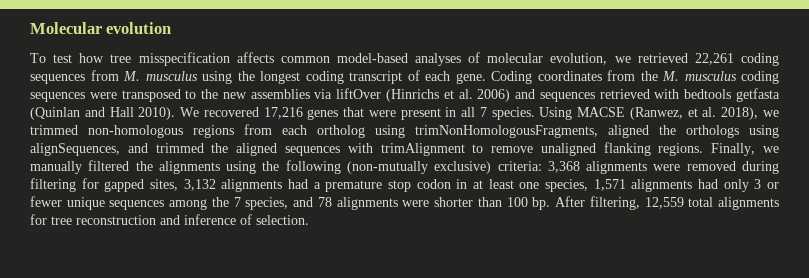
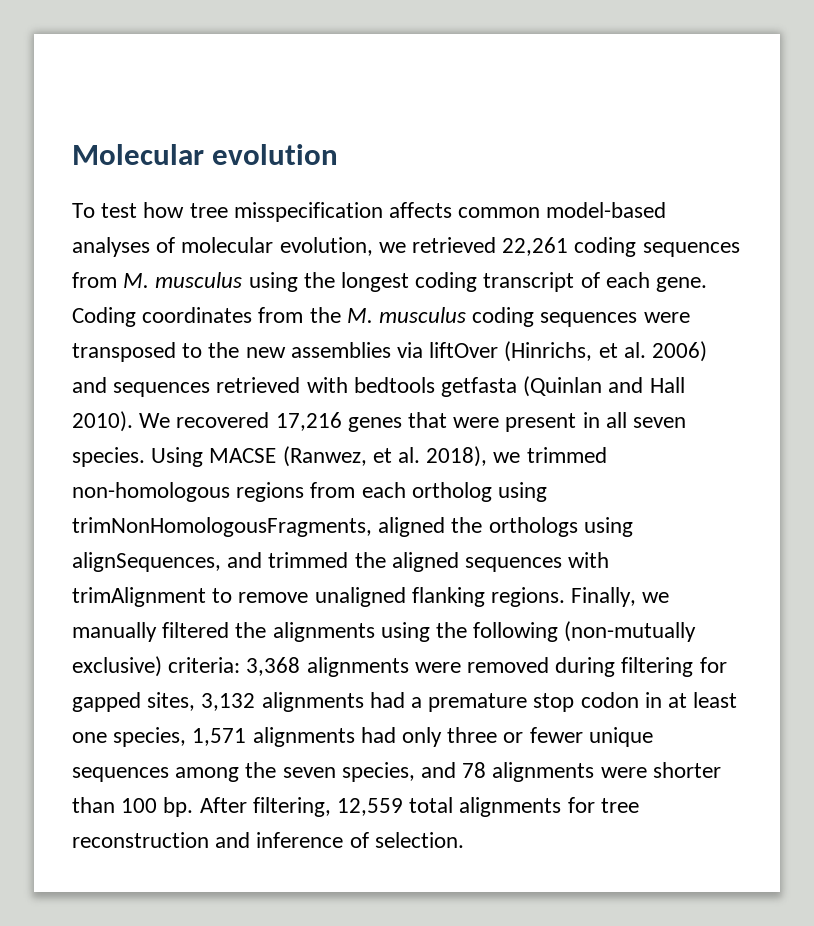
[385,89,439,102] (Hinrichs -> [504,341,593,362] (Hinrichs,
[479,107,487,117] 7 -> [633,417,687,428] seven
[754,179,762,189] 3 -> [447,727,498,743] three
[233,197,241,207] 7 -> [282,767,336,778] seven

